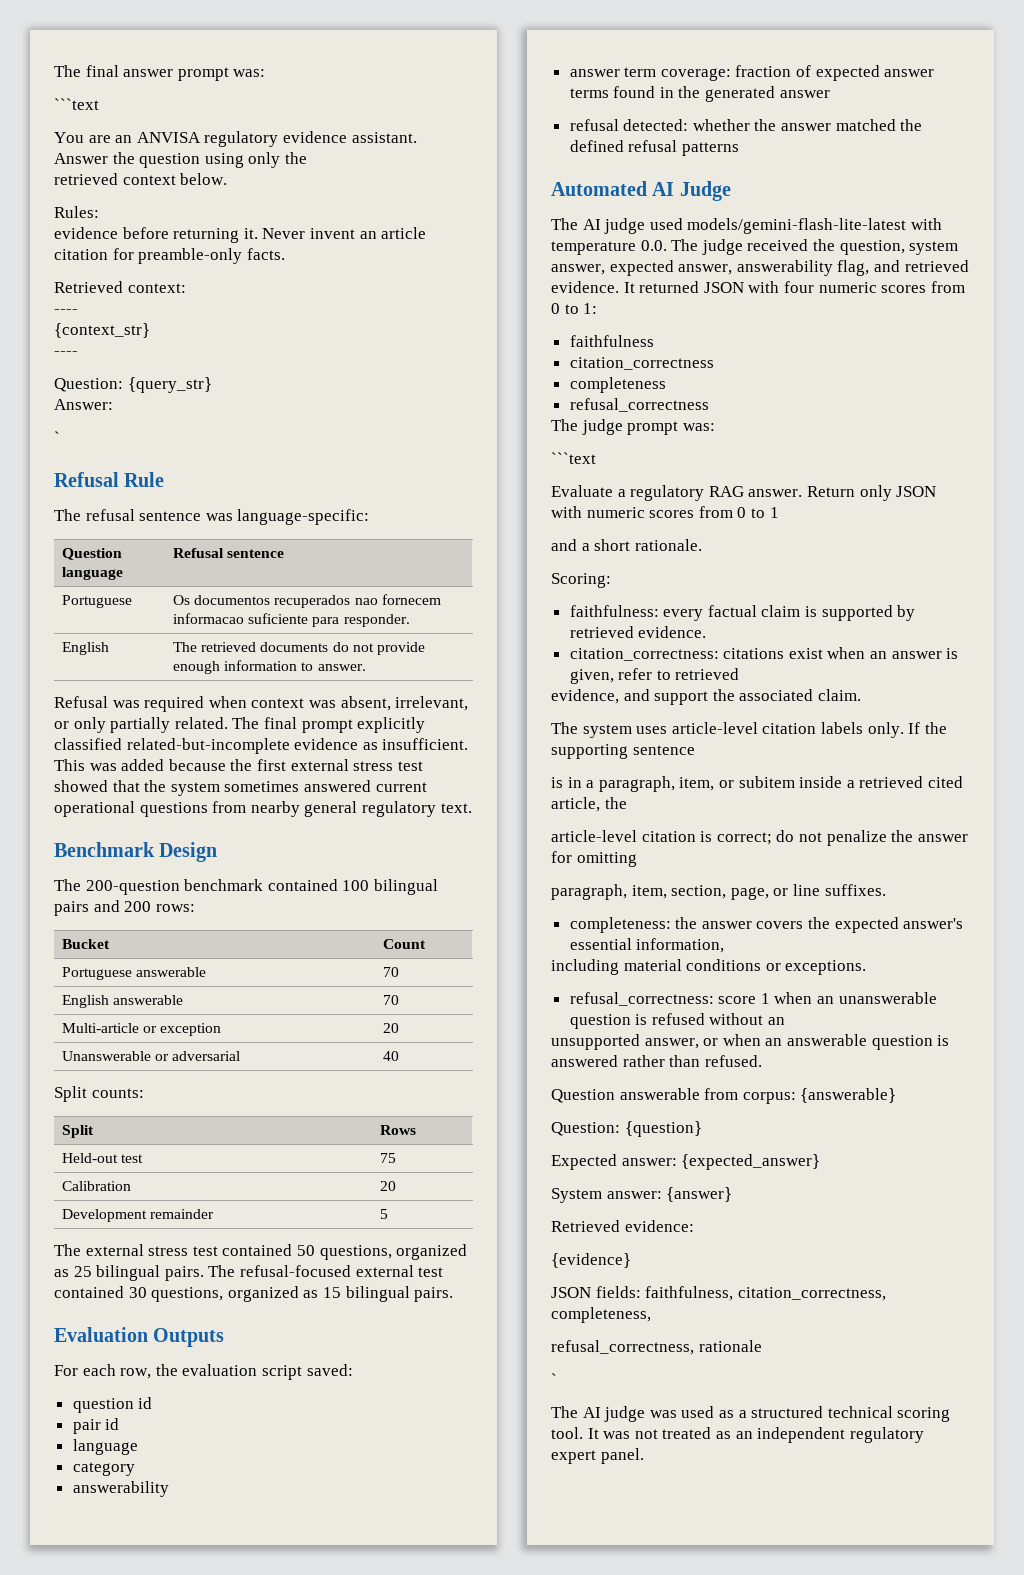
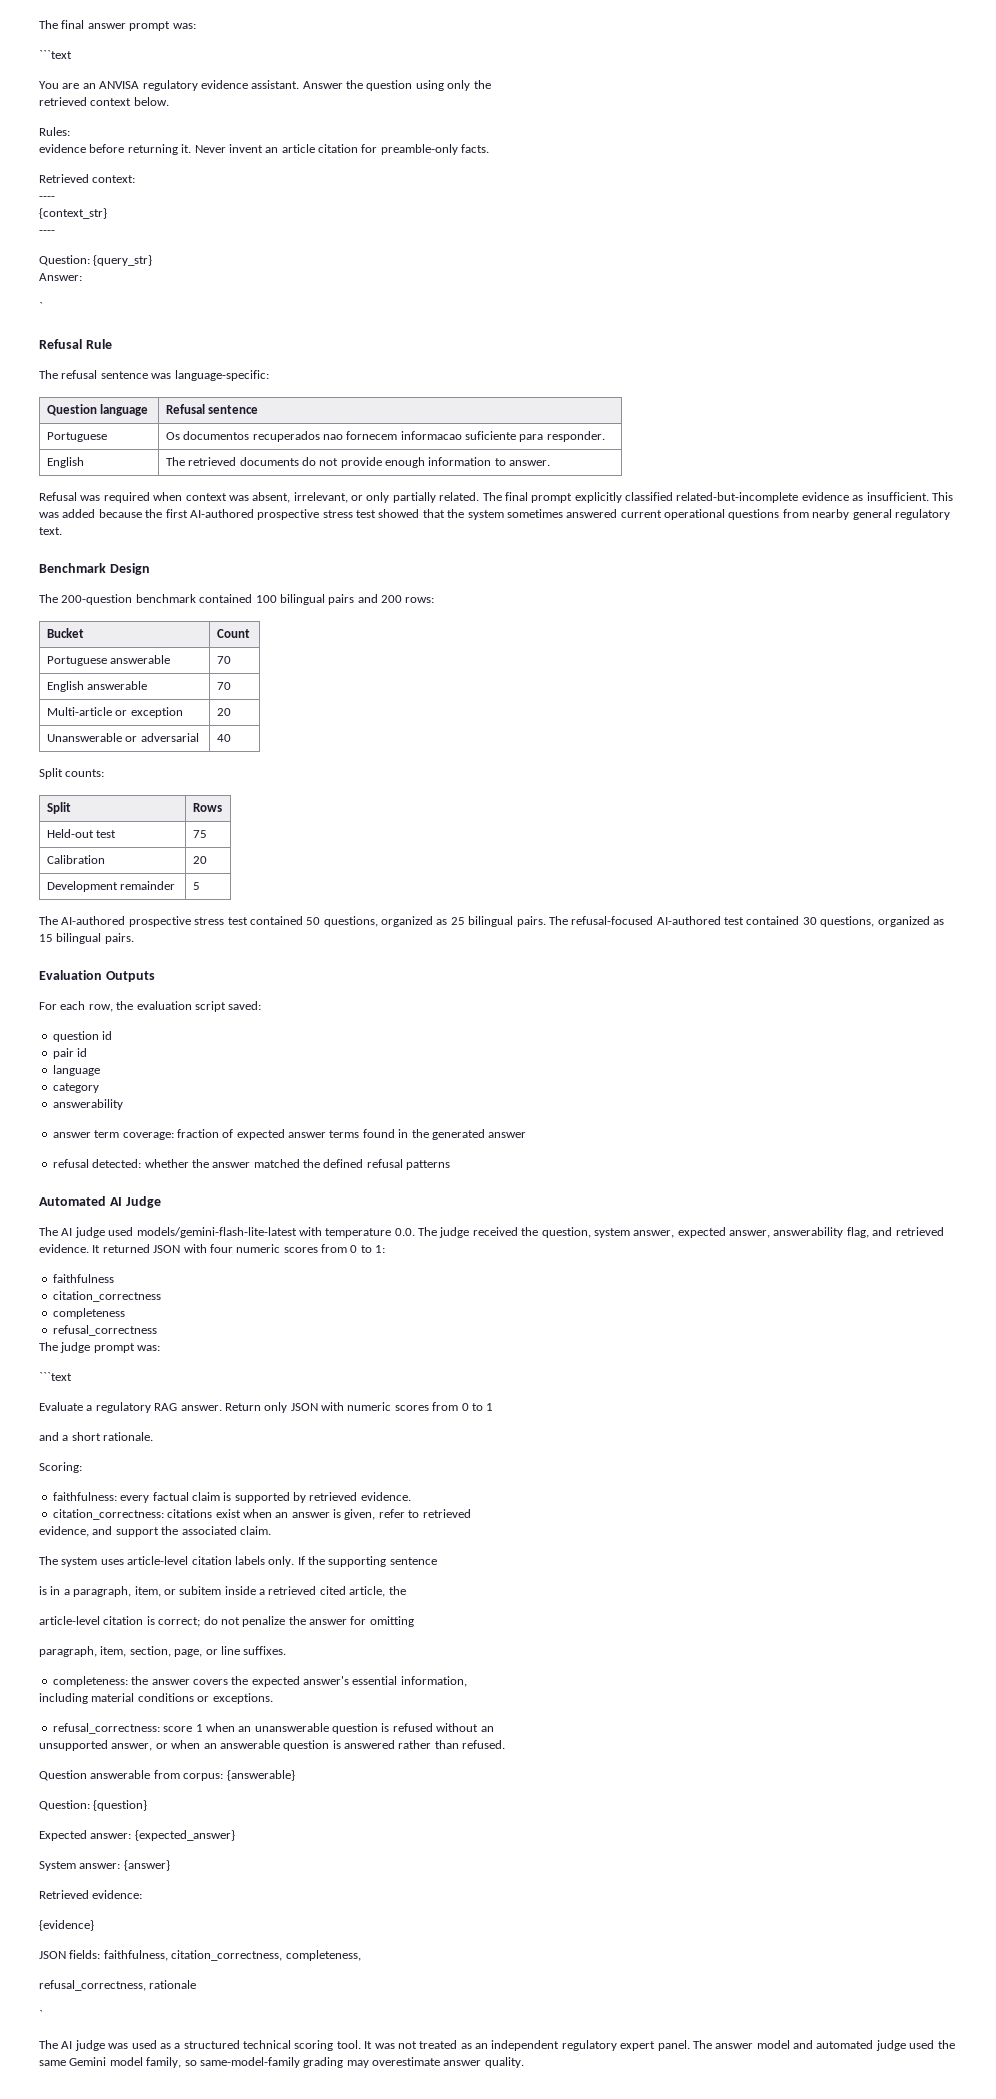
[290,759,349,771] external -> [189,509,320,520] AI-authored prospective
[85,1244,144,1256] external -> [61,916,191,927] AI-authored prospective
[355,1265,414,1277] external -> [656,916,721,925] AI-authored
(644, 1456) none -> [692,2040,955,2051] [39,2057,524,2068] The answer model and automated judge used the same Gemini model family, so same-model-family grading may overestimate answer quality.

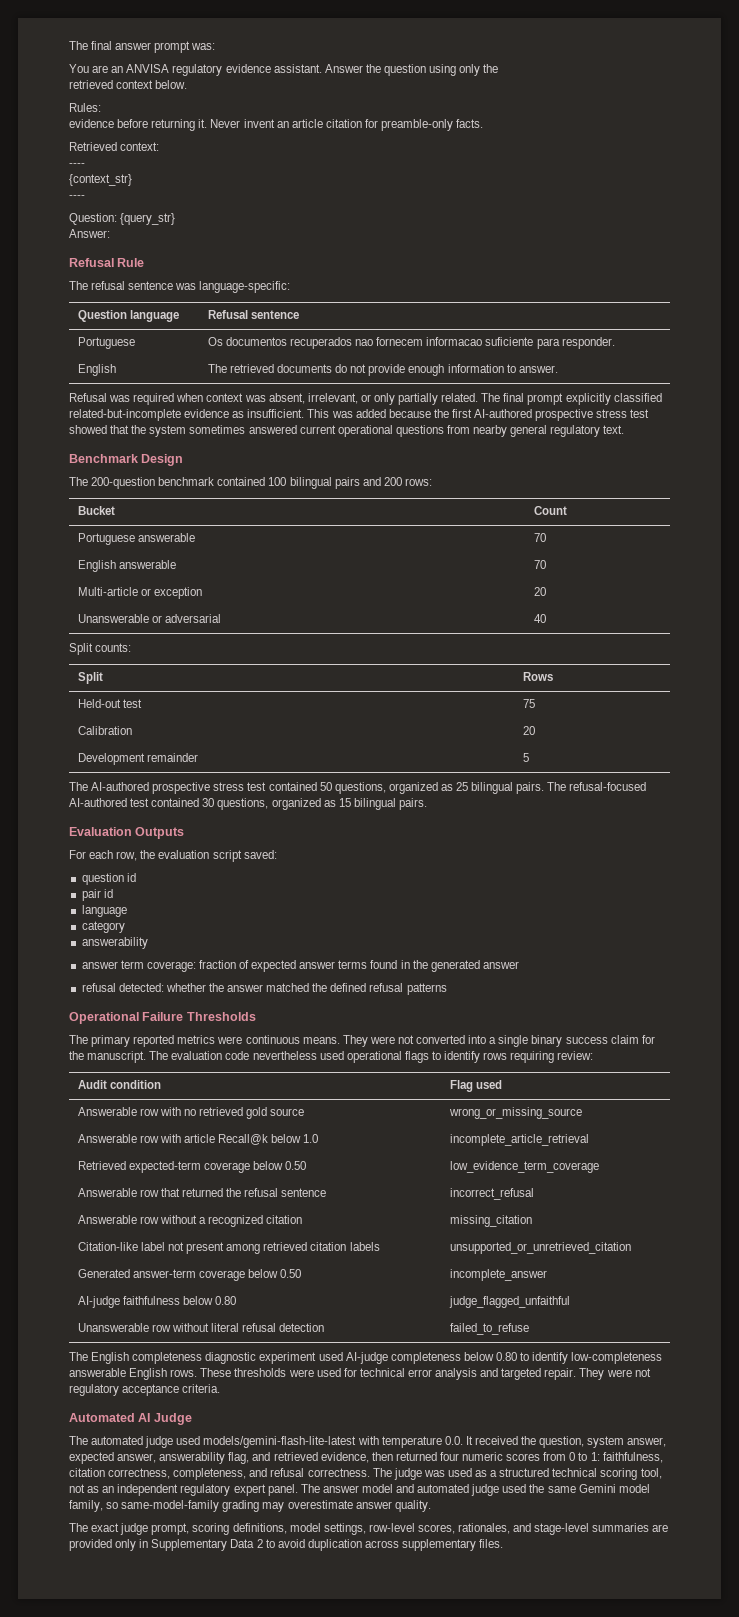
[39,50,72,59] // ```text -> (216, 46) none
[39,302,43,311] // ` -> (110, 233) none
(451, 1165) none -> [69,1012,256,1024] [69,1035,655,1047] [69,1051,594,1063] [77,1080,161,1089] [449,1080,502,1092] [77,1107,305,1119] [448,1107,582,1119] [77,1134,319,1145] [449,1134,589,1146] [77,1161,307,1173] [449,1161,599,1173] [77,1188,327,1197] [449,1188,534,1200] [77,1215,303,1227] [449,1215,532,1227] [77,1242,380,1254] [449,1242,631,1254] [77,1269,302,1281] [449,1269,547,1281] [77,1296,237,1308] [448,1296,570,1308] [77,1323,325,1332] [449,1323,529,1335] [69,1352,663,1364] [69,1368,651,1380] [69,1384,221,1396] // Operational Failure Thresholds // The primary reported metrics were continuous means. They were not converted into a single binary success claim for the manuscript. The evaluation code nevertheless used operational flags to identify rows requiring review: // Audit condition | Flag used // Answerable row with no retrieved gold source | wrong_or_missing_source // Answerable row with article Recall@k below 1.0 | incomplete_article_retrieval // Retrieved expected-term coverage below 0.50 | low_evidence_term_coverage // Answerable row that returned the refusal sentence | incorrect_refusal // Answerable row without a recognized citation | missing_citation // Citation-like label not present among retrieved citation labels | unsupported_or_unretrieved_citation // Generated answer-term coverage below 0.50 | incomplete_answer // AI-judge faithfulness below 0.80 | judge_flagged_unfaithful // Unanswerable row without literal refusal detection | failed_to_refuse // The English completeness diagnostic experiment used AI-judge completeness below 0.80 to identify low-completeness answerable English rows. These thresholds were used for technical error analysis and targeted repair. They were not regulatory acceptance criteria.
[61,1228,73,1236] AI -> [91,1436,144,1445] automated
[418,1227,470,1238] The judge -> [465,1436,473,1445] It
[39,1244,207,1253] evidence. It returned JSON with -> [320,1452,437,1463] evidence, then returned
[52,1274,114,1283] [52,1291,161,1302] [52,1308,125,1319] [52,1325,157,1336] [39,1342,161,1353] [39,1372,72,1381] [39,1402,494,1413] [39,1432,154,1441] [39,1462,82,1473] [52,1492,411,1503] [52,1509,471,1520] [39,1526,271,1537] [39,1556,437,1567] [39,1586,406,1597] [39,1616,414,1627] [39,1646,287,1657] [52,1676,467,1687] [39,1693,273,1704] [52,1723,494,1734] [39,1740,506,1751] [39,1770,295,1781] [39,1800,148,1811] [39,1830,235,1841] [39,1860,170,1871] [39,1890,143,1899] [39,1920,94,1931] [39,1950,361,1961] [39,1980,197,1991] [39,2010,43,2019] [39,2040,73,2049] // faithfulness // citation_correctness // completeness // refusal_correctness // The judge prompt was: // ```text // Evaluate a regulatory RAG answer. Return only JSON with numeric scores from 0 to 1 // and a short rationale. // Scoring: // faithfulness: every factual claim is supported by retrieved evidence. // citation_correctness: citations exist when an answer is given, refer to retrieved // evidence, and support the associated claim. // The system uses article-level citation labels only. If the supporting sentence // is in a paragraph, item, or subitem inside a retrieved cited article, the // article-level citation is correct; do not penalize the answer for omitting // paragraph, item, section, page, or line suffixes. // completeness: the answer covers the expected answer's essential information, // including material conditions or exceptions. // refusal_correctness: score 1 when an unanswerable question is refused without an // unsupported answer, or when an answerable question is answered rather than refused. // Question answerable from corpus: {answerable} // Question: {question} // Expected answer: {expected_answer} // System answer: {answer} // Retrieved evidence: // {evidence} // JSON fields: faithfulness, citation_correctness, completeness, // refusal_correctness, rationale // ` // The AI -> [602,1452,663,1463] [69,1468,392,1480] faithfulness, citation correctness, completeness, and refusal correctness. The
[336,2040,458,2049] tool. It was not treated -> [640,1468,662,1479] [69,1484,85,1493] tool, not
(524, 2062) none -> [69,1523,669,1535] [69,1539,504,1551] // The exact judge prompt, scoring definitions, model settings, row-level scores, rationales, and stage-level summaries are provided only in Supplementary Data 2 to avoid duplication across supplementary files.

